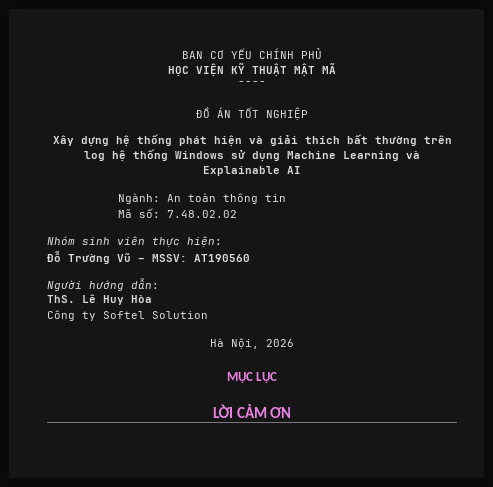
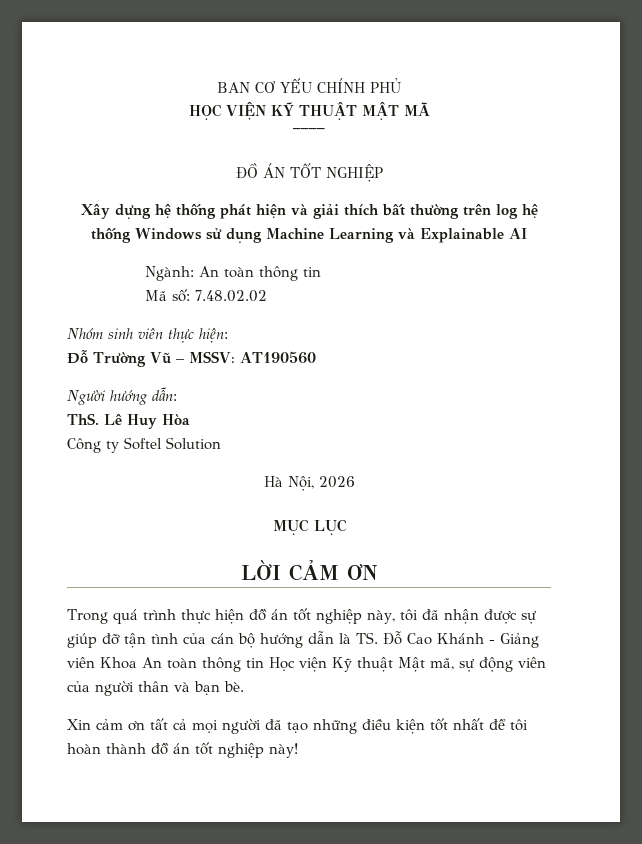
(292, 412) none -> [67,608,537,624] [67,631,539,648] [67,657,546,672] [67,681,244,696] [67,718,528,734] [67,742,298,758] // Trong quá trình thực hiện đồ án tốt nghiệp này, tôi đã nhận được sự giúp đỡ tận tình của cán bộ hướng dẫn là TS. Đỗ Cao Khánh - Giảng viên Khoa An toàn thông tin Học viện Kỹ thuật Mật mã, sự động viên của người thân và bạn bè. // Xin cảm ơn tất cả mọi người đã tạo những điều kiện tốt nhất để tôi hoàn thành đồ án tốt nghiệp này!

